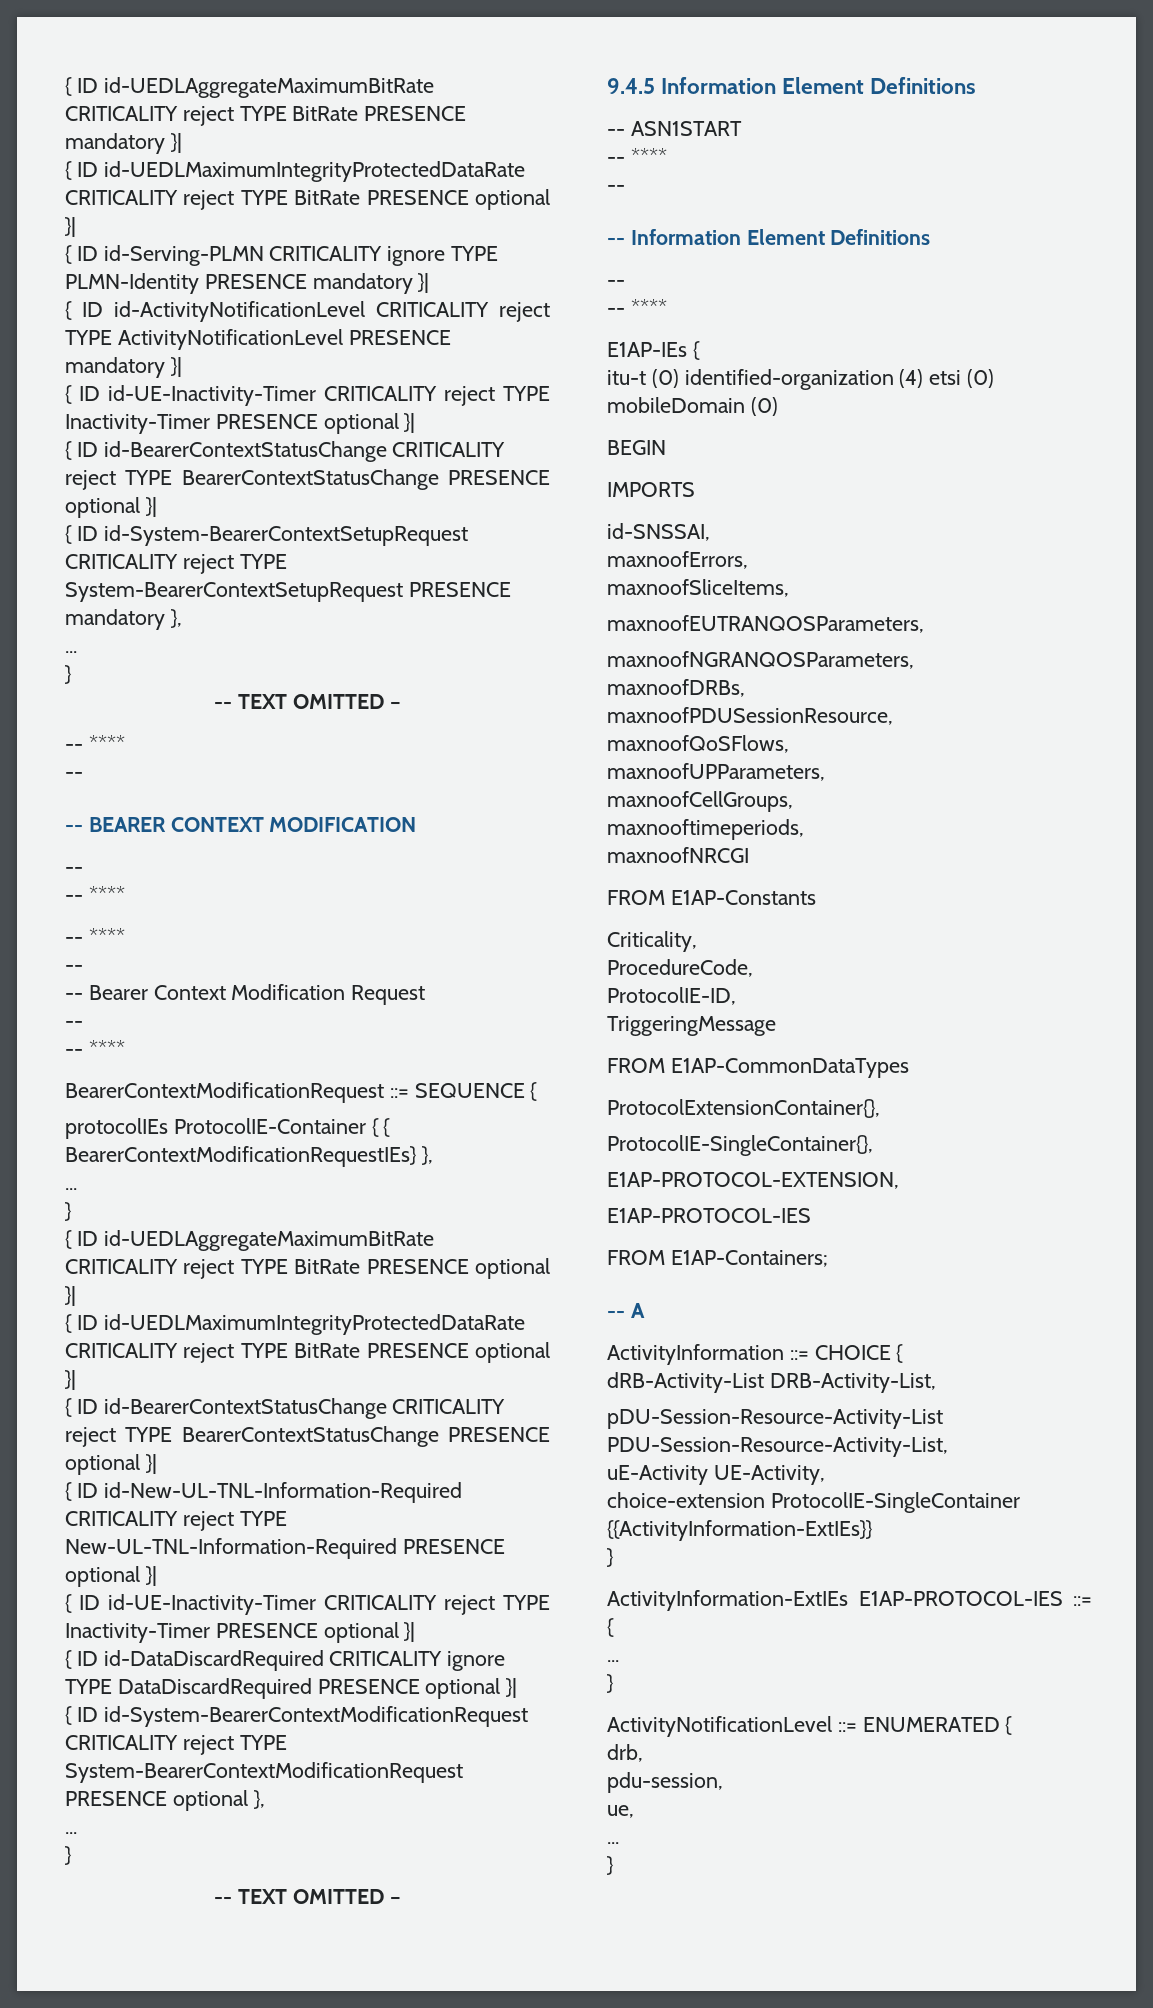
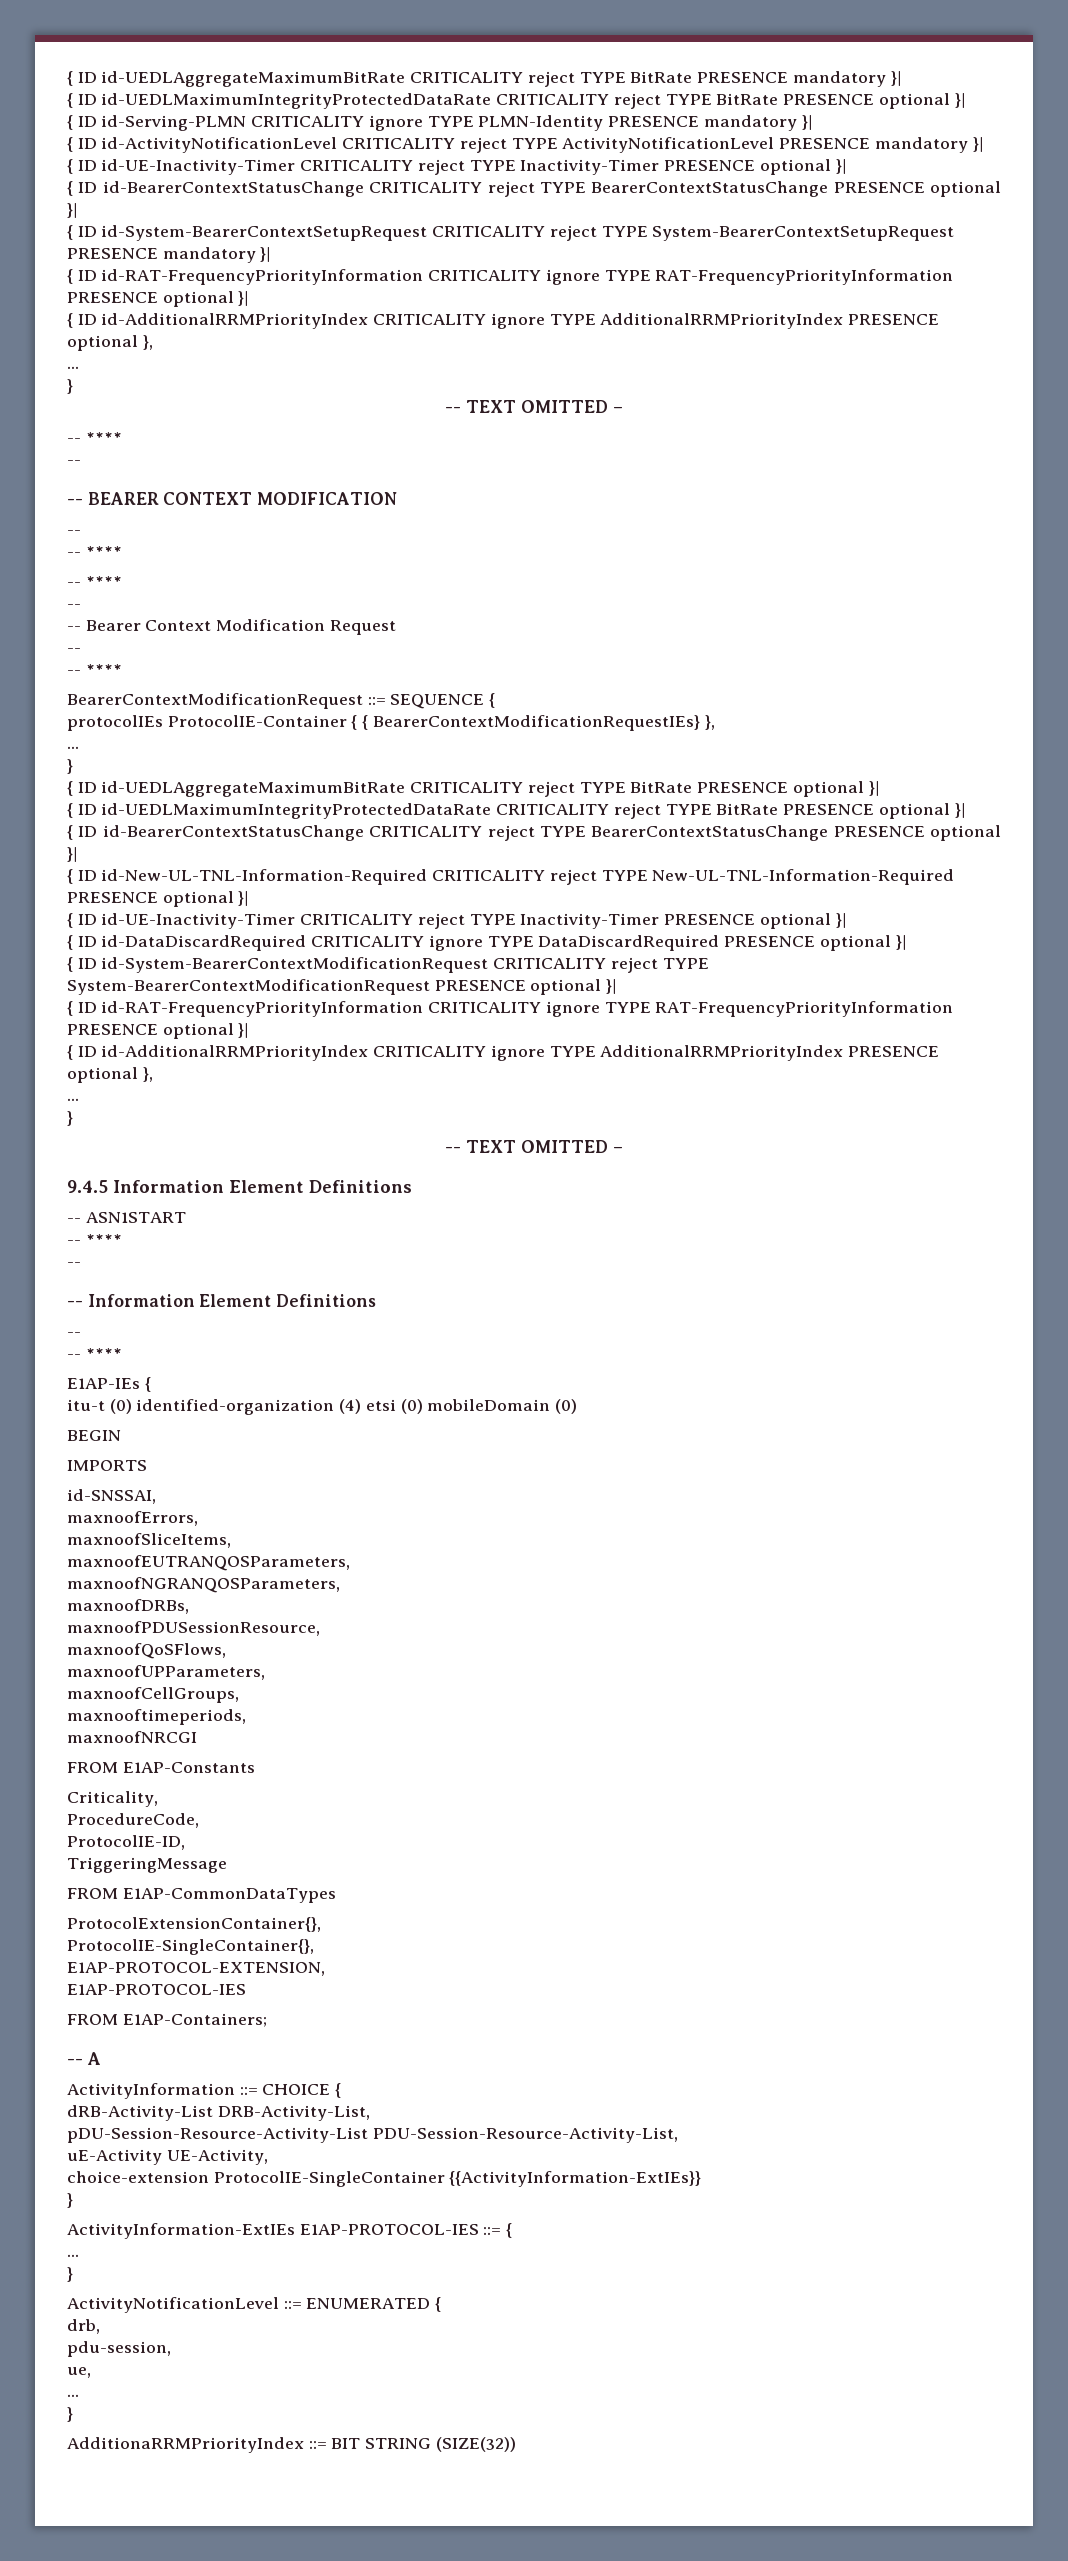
(165, 619) none -> [260,247,272,262] [67,269,954,285] [67,291,250,307] [67,313,940,329] [67,335,138,351] }| // { ID id-RAT-FrequencyPriorityInformation CRITICALITY ignore TYPE RAT-FrequencyPriorityInformation PRESENCE optional }| // { ID id-AdditionalRRMPriorityIndex CRITICALITY ignore TYPE AdditionalRRMPriorityIndex PRESENCE optional
(248, 1800) none -> [606,979,618,994] [67,1001,954,1017] [67,1023,250,1039] [67,1045,940,1061] [67,1067,138,1083] }| // { ID id-RAT-FrequencyPriorityInformation CRITICALITY ignore TYPE RAT-FrequencyPriorityInformation PRESENCE optional }| // { ID id-AdditionalRRMPriorityIndex CRITICALITY ignore TYPE AdditionalRRMPriorityIndex PRESENCE optional
(614, 1865) none -> [67,2437,516,2453] // AdditionaRRMPriorityIndex ::= BIT STRING (SIZE(32))

